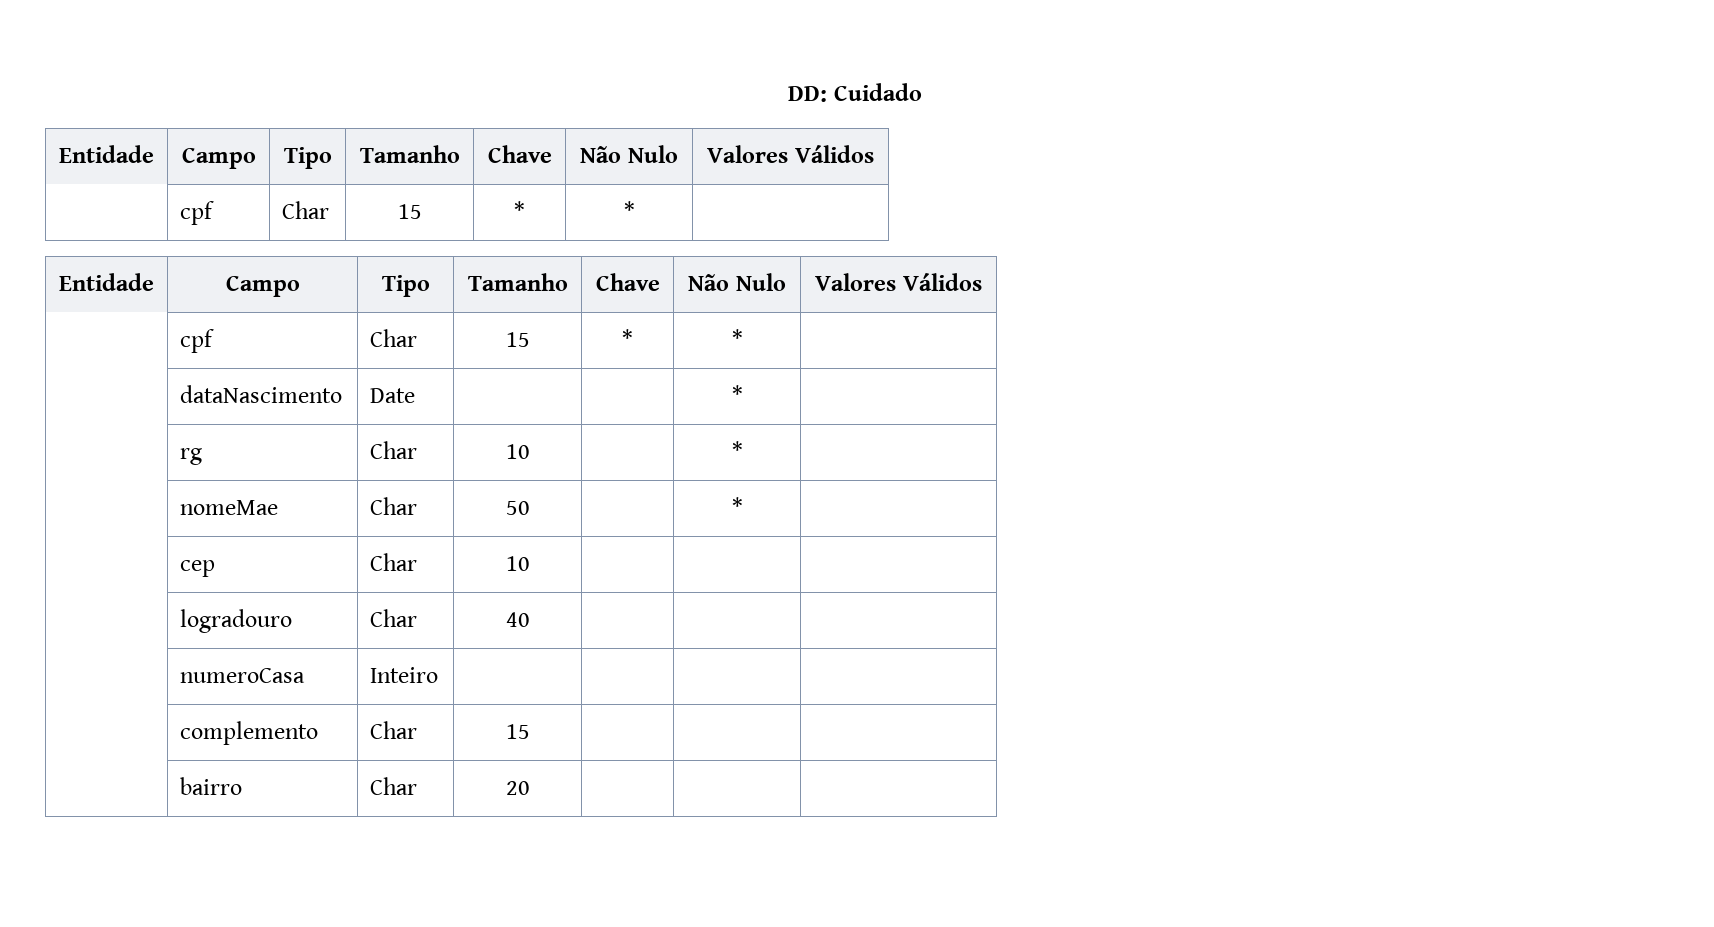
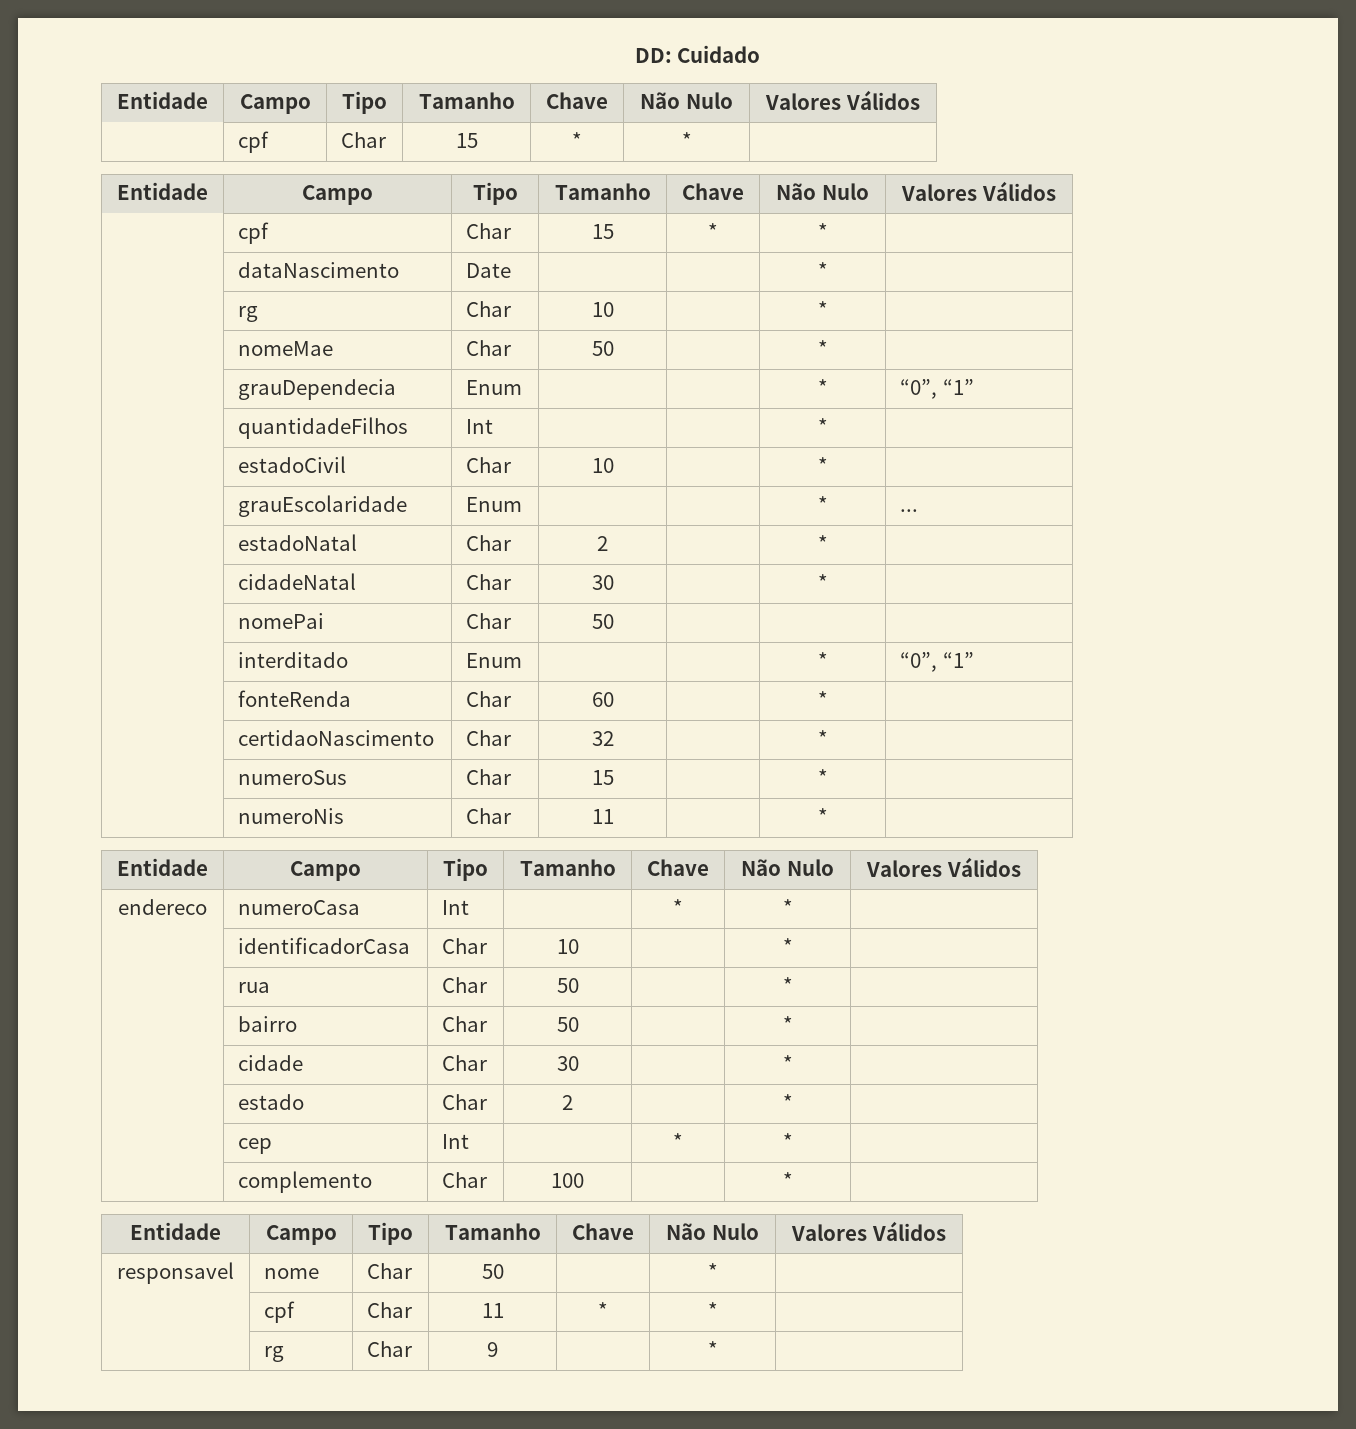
[180,560,216,577] [370,553,418,571] [505,556,530,571] [180,609,293,633] [370,609,418,627] [505,612,530,627] [180,668,306,683] [370,667,439,683] [180,721,319,745] [370,721,418,739] [505,724,530,739] [180,777,243,795] [370,777,418,795] [505,781,530,795] cep | Char | 10 | | | // | logradouro | Char | 40 | | | // | numeroCasa | Inteiro | | | | // | complemento | Char | 15 | | | // | bairro | Char | 20 | | -> [238,379,397,400] [466,380,523,395] [817,379,828,395] [900,379,974,399] [238,417,409,439] [466,419,494,434] [817,418,828,434] [238,456,347,473] [466,457,512,473] [591,458,614,473] [817,457,828,473] [238,495,408,517] [466,497,523,512] [817,496,828,512] [900,509,919,512] [238,534,358,551] [466,535,512,551] [597,536,608,551] [817,535,828,551] [238,573,357,590] [466,574,512,590] [591,575,614,590] [817,574,828,590] [238,613,325,629] [466,613,512,629] [591,614,614,629] [238,652,349,668] [466,653,523,668] [817,652,828,668] [900,652,974,672] [238,690,352,707] [466,691,512,707] [591,692,614,707] [817,691,828,707] [238,730,435,746] [466,730,512,746] [591,731,614,746] [817,730,828,746] [238,770,348,785] [466,769,512,785] [591,770,614,785] [817,769,828,785] [238,808,345,824] [466,808,512,824] [591,809,614,824] [817,808,828,824] [117,858,208,876] [290,861,361,881] [443,858,488,881] [519,859,616,876] [647,859,709,876] [741,859,834,876] [866,857,1021,877] [118,899,207,915] [238,900,361,915] [442,900,470,915] [673,899,683,915] [782,899,793,915] [238,937,411,954] [442,938,488,954] [556,939,579,954] [782,938,793,954] [238,982,271,993] [442,977,488,993] [556,978,579,993] [782,977,793,993] [238,1016,298,1032] [442,1016,488,1032] [556,1017,579,1032] [782,1016,793,1032] [238,1055,304,1071] [442,1055,488,1071] [556,1056,579,1071] [782,1055,793,1071] [238,1094,305,1110] [442,1094,488,1110] [562,1095,573,1110] [782,1094,793,1110] [238,1138,273,1154] [442,1134,470,1149] [673,1133,683,1149] [782,1133,793,1149] [238,1171,373,1193] [442,1172,488,1188] [551,1173,584,1188] [782,1172,793,1188] [130,1222,221,1240] [265,1225,337,1245] [368,1222,413,1245] [444,1223,541,1240] [572,1223,634,1240] [666,1223,759,1240] [791,1221,946,1241] [117,1262,234,1284] [264,1268,320,1279] [367,1263,413,1279] [481,1264,504,1279] [707,1263,718,1279] [264,1301,296,1323] [367,1302,413,1318] [481,1303,504,1318] [598,1302,608,1318] [707,1302,718,1318] [264,1346,285,1362] [367,1341,413,1357] [487,1342,498,1357] [707,1341,718,1357] grauDependecia | Enum | | | * | “0”, “1” // | quantidadeFilhos | Int | | | * | // | estadoCivil | Char | 10 | | * | // | grauEscolaridade | Enum | | | * | ... // | estadoNatal | Char | 2 | | * | // | cidadeNatal | Char | 30 | | * | // | nomePai | Char | 50 | | | // | interditado | Enum | | | * | “0”, “1” // | fonteRenda | Char | 60 | | * | // | certidaoNascimento | Char | 32 | | * | // | numeroSus | Char | 15 | | * | // | numeroNis | Char | 11 | | * | // Entidade | Campo | Tipo | Tamanho | Chave | Não Nulo | Valores Válidos // endereco | numeroCasa | Int | | * | * | // | identificadorCasa | Char | 10 | | * | // | rua | Char | 50 | | * | // | bairro | Char | 50 | | * | // | cidade | Char | 30 | | * | // | estado | Char | 2 | | * | // | cep | Int | | * | * | // | complemento | Char | 100 | | * | // Entidade | Campo | Tipo | Tamanho | Chave | Não Nulo | Valores Válidos // responsavel | nome | Char | 50 | | * | // | cpf | Char | 11 | * | * | // | rg | Char | 9 | | *

